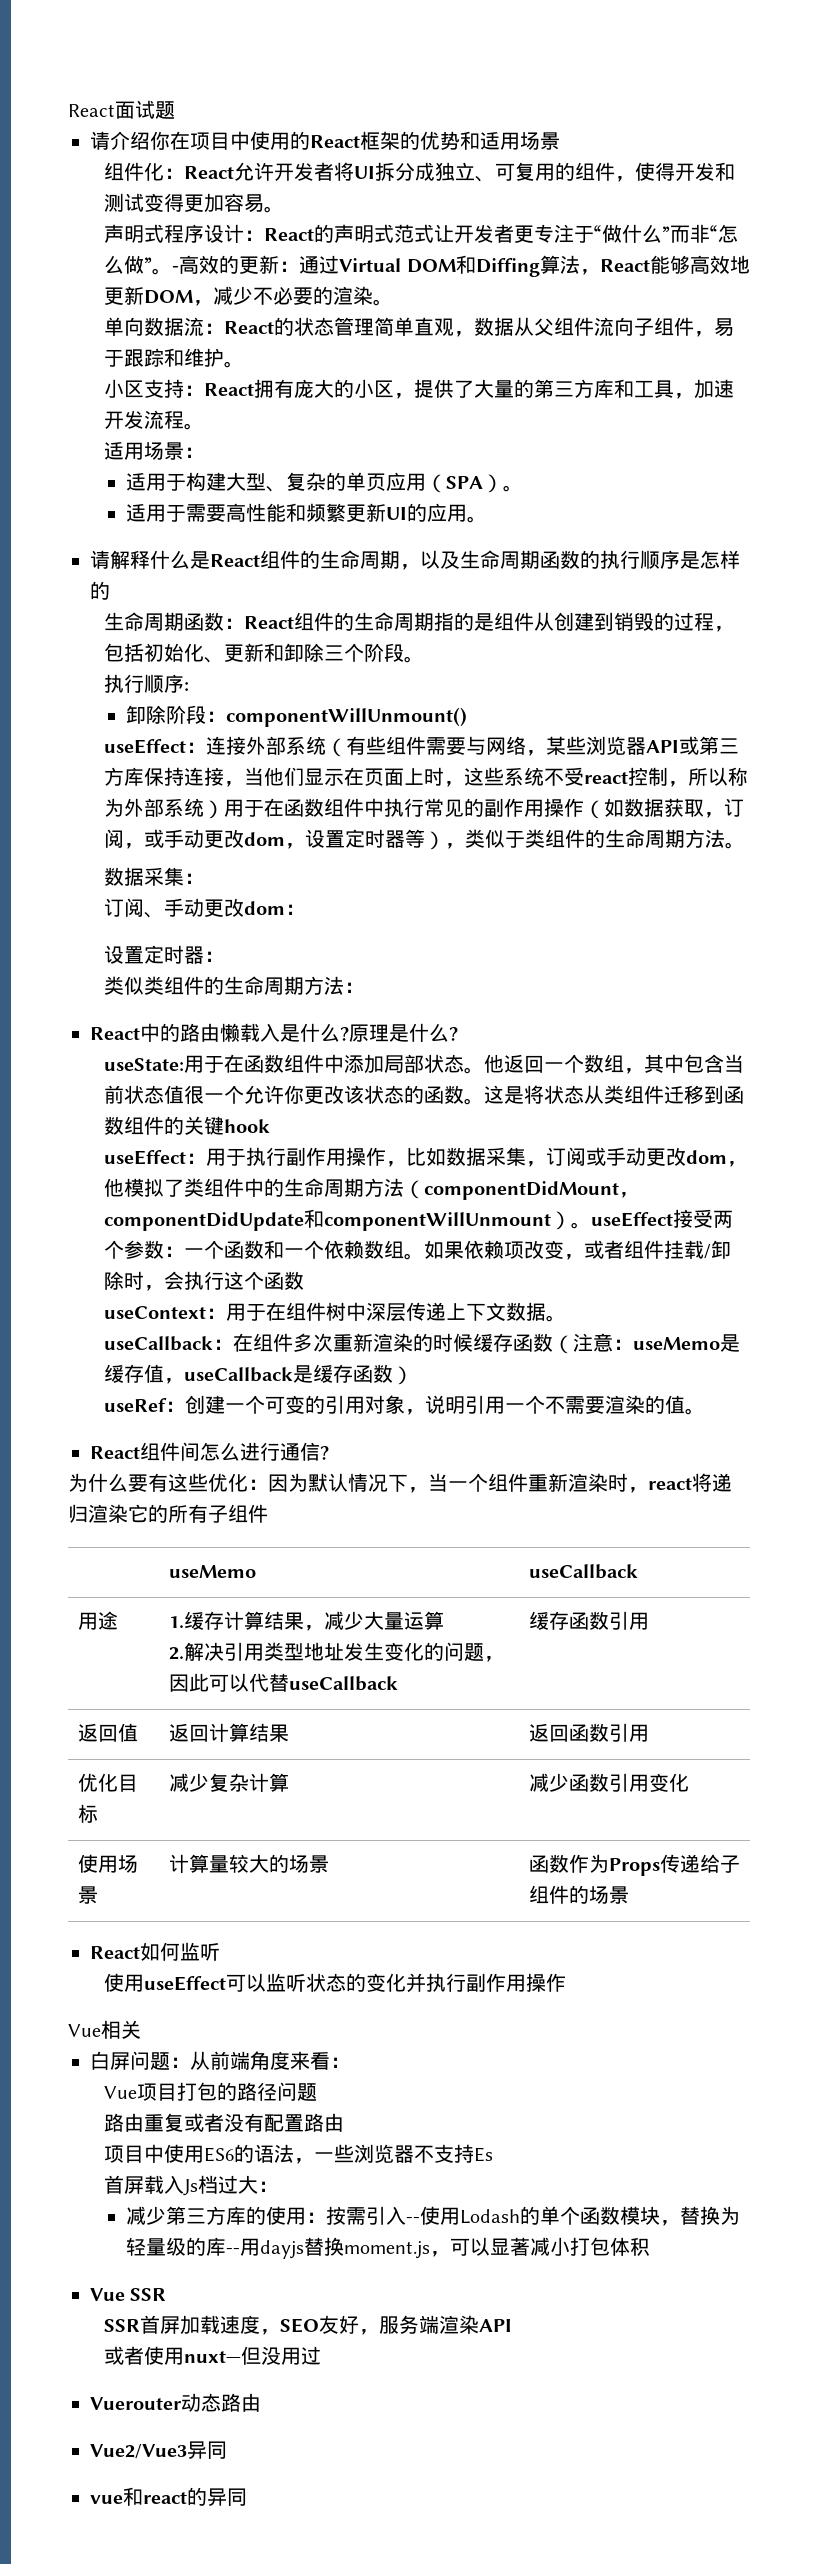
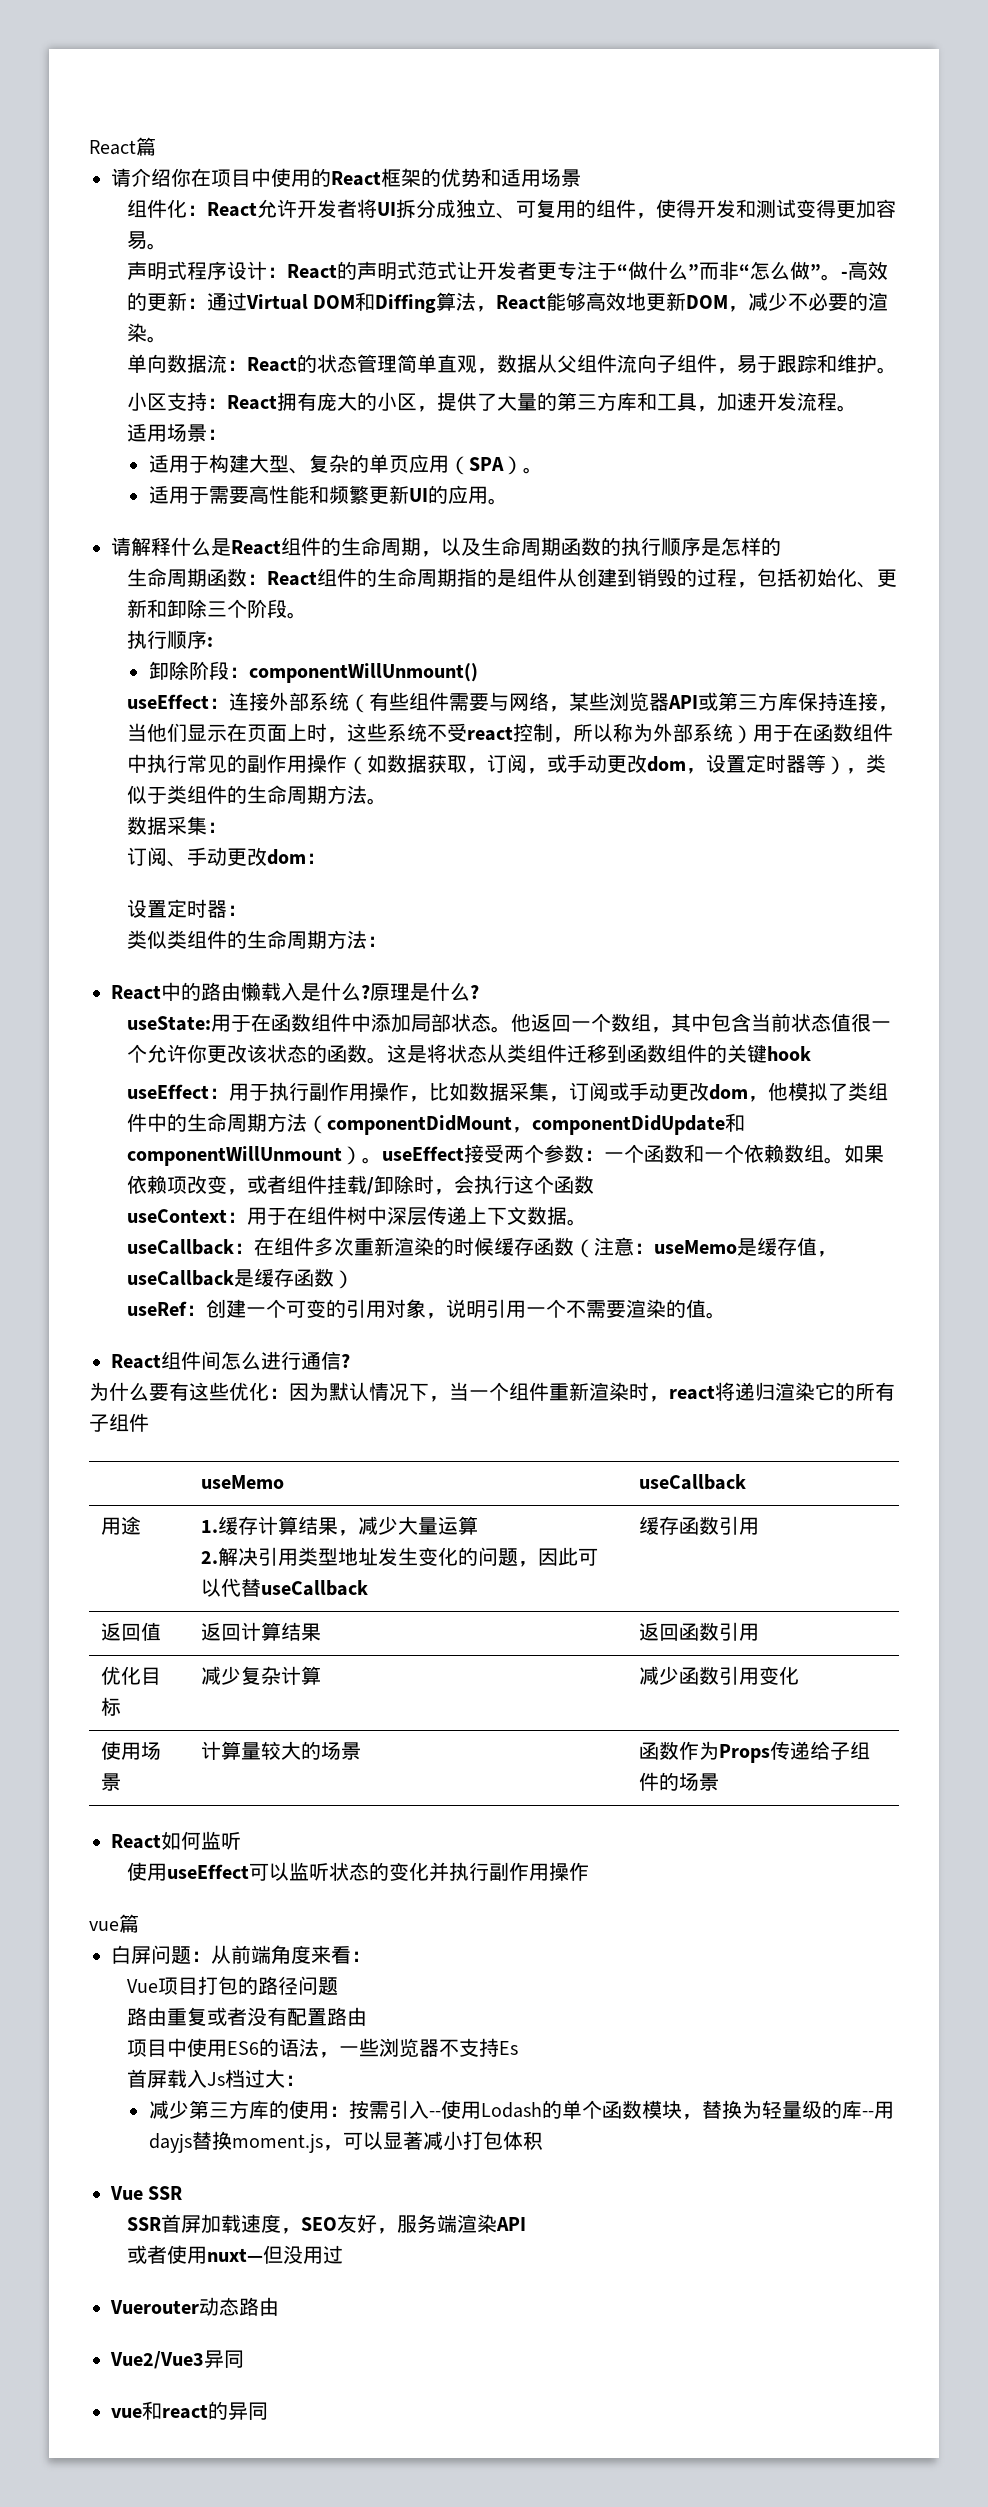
[68,100,175,119] React面试题 -> [89,137,156,156] React篇
[68,2020,141,2039] Vue相关 -> [89,1914,139,1933] vue篇

